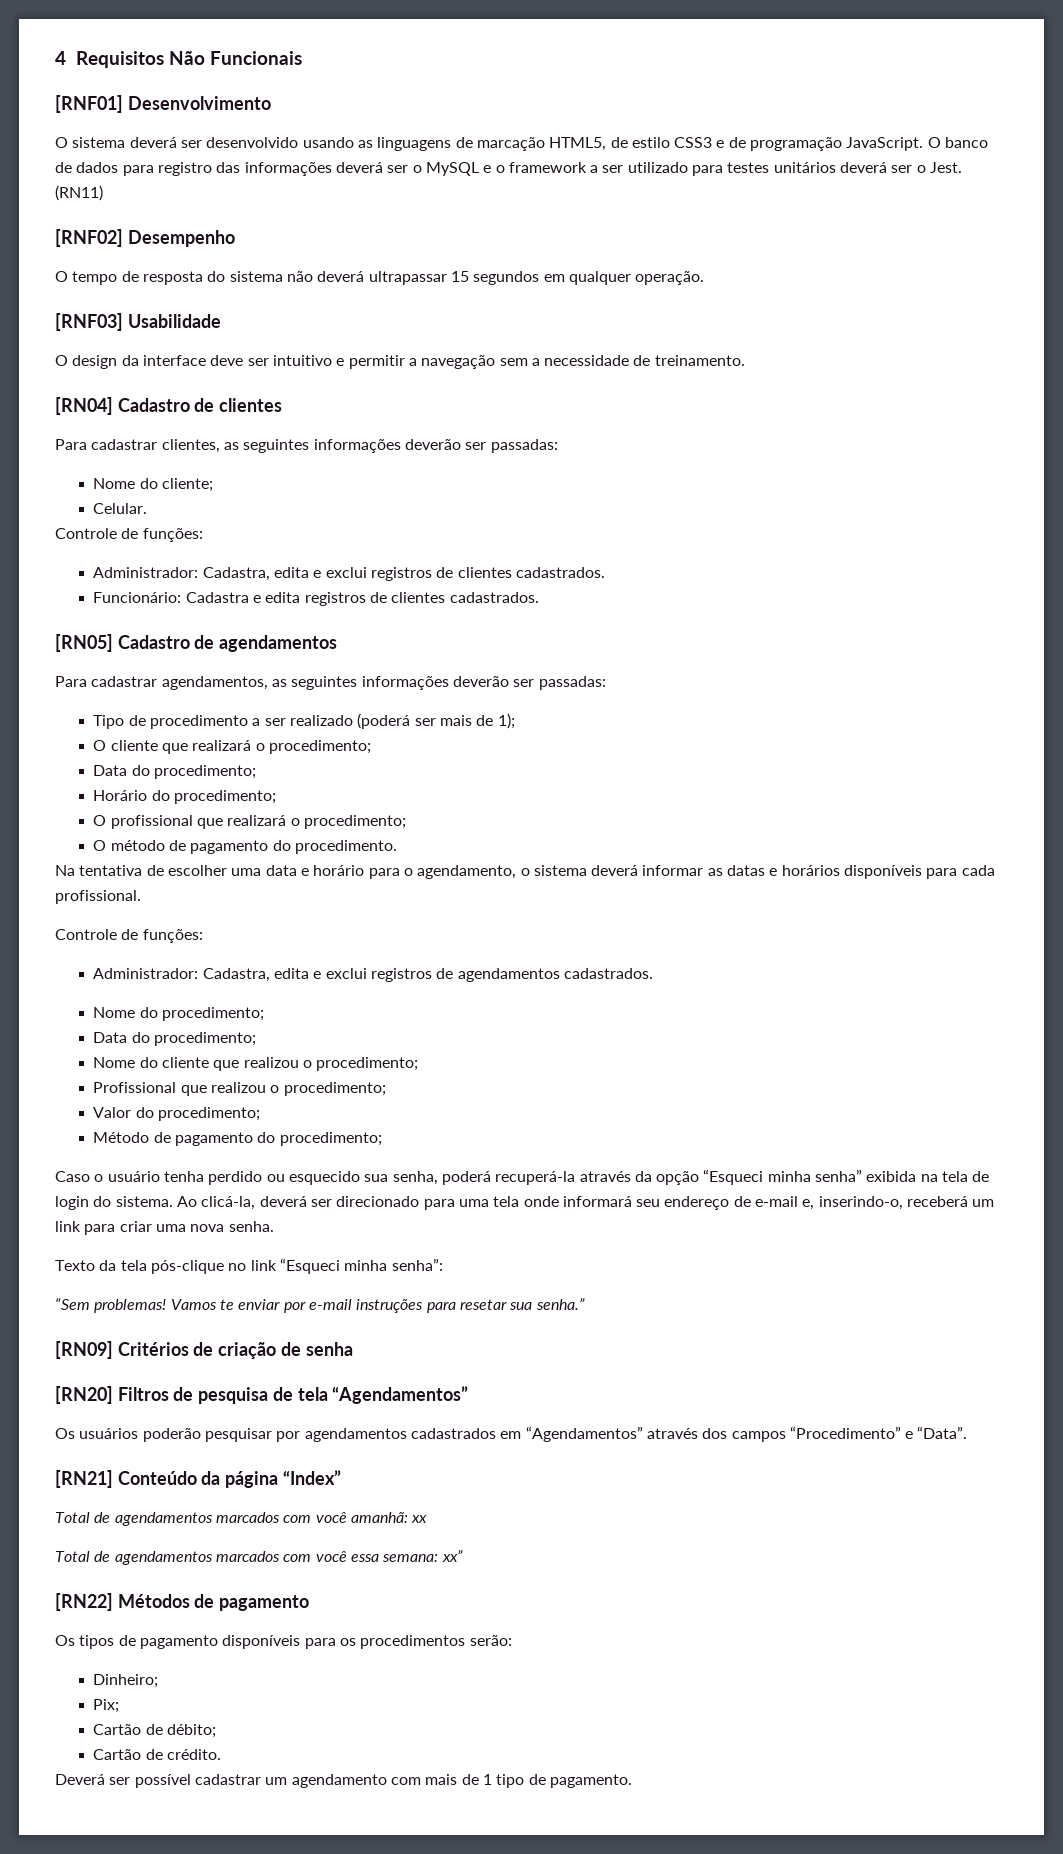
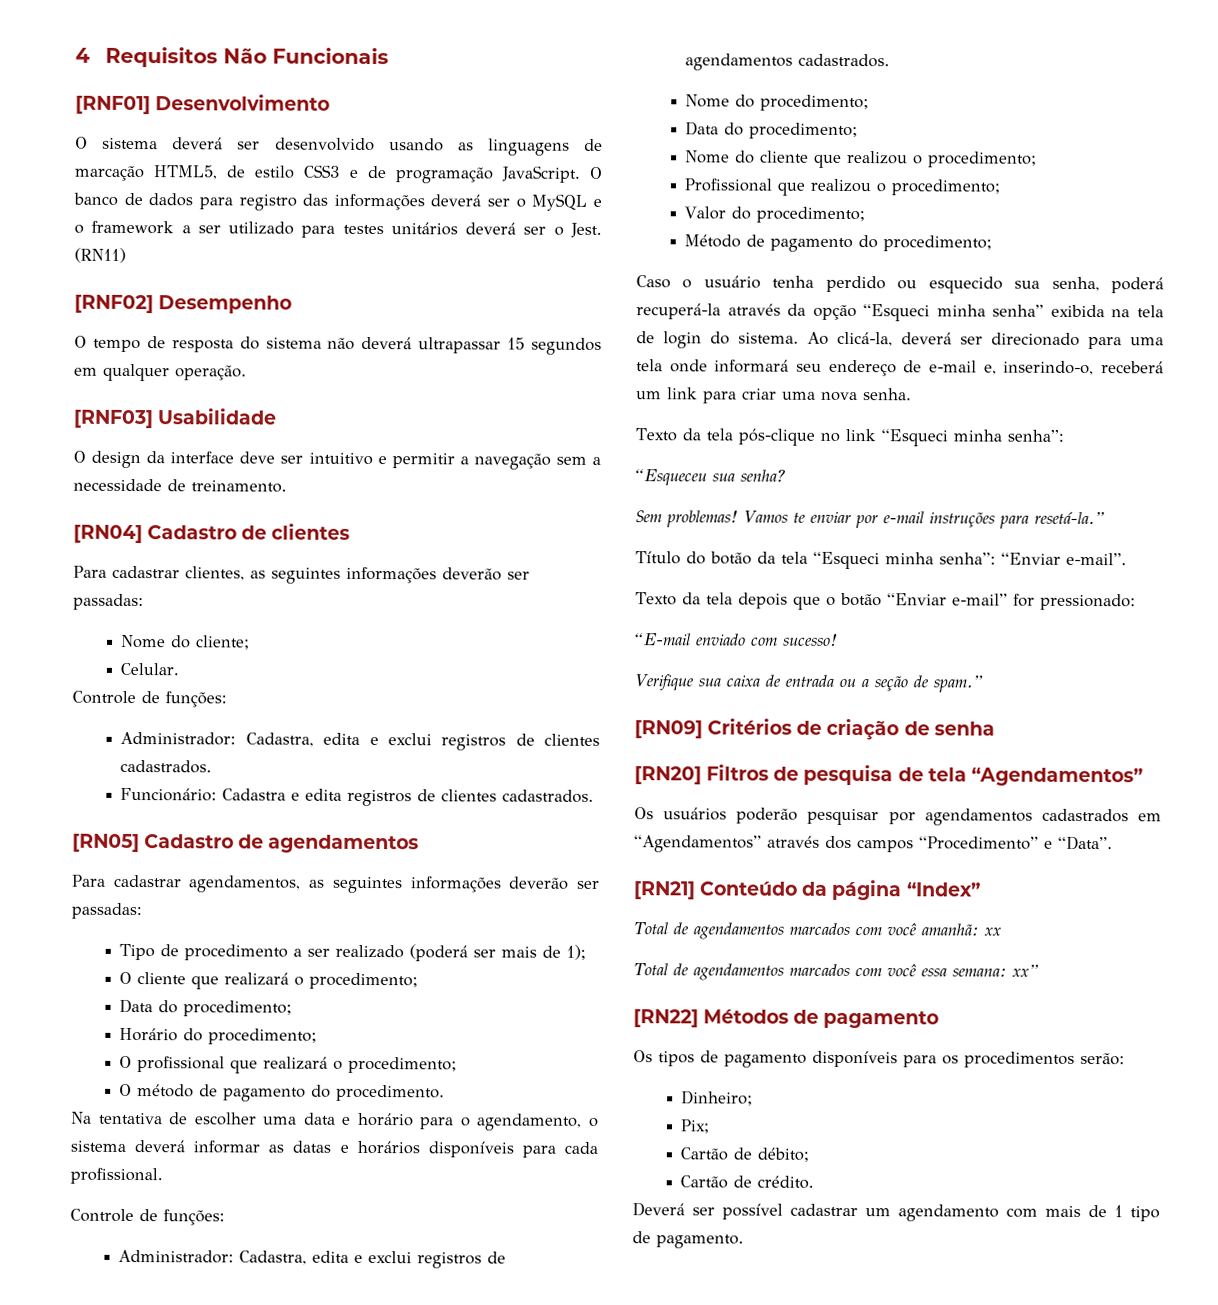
[55,1297,90,1310] “Sem -> [635,469,786,486] [635,510,662,523] “Esqueceu sua senha? // Sem
[459,1298,585,1310] resetar sua senha.” -> [1033,511,1105,525] [635,551,1127,570] [635,592,1136,611] [635,633,838,646] [634,674,983,693] resetá-la.” // Título do botão da tela “Esqueci minha senha”: “Enviar e-mail”. // Texto da tela depois que o botão “Enviar e-mail” for pressionado: // “E-mail enviado com sucesso! // Verifique sua caixa de entrada ou a seção de spam.”

